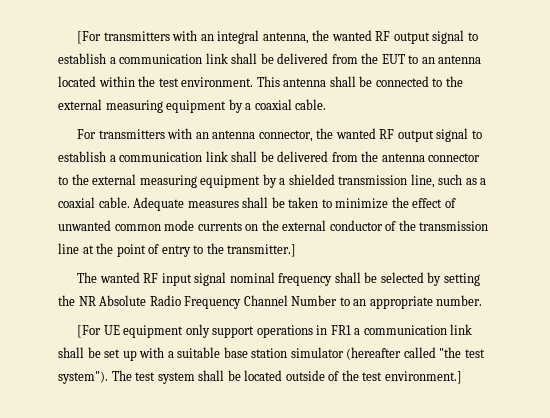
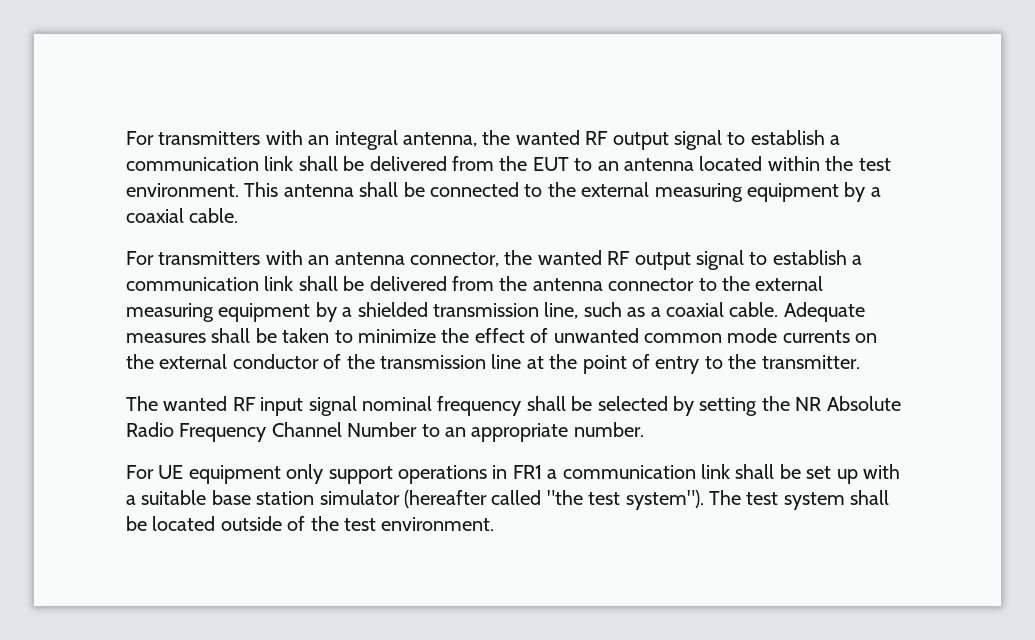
[77,31,102,44] [For -> [126,131,154,145] For
[227,244,297,257] transmitter.] -> [761,355,860,369] transmitter.
[77,325,102,338] [For -> [126,465,154,479] For
[384,371,462,384] environment.] -> [381,517,495,531] environment.

